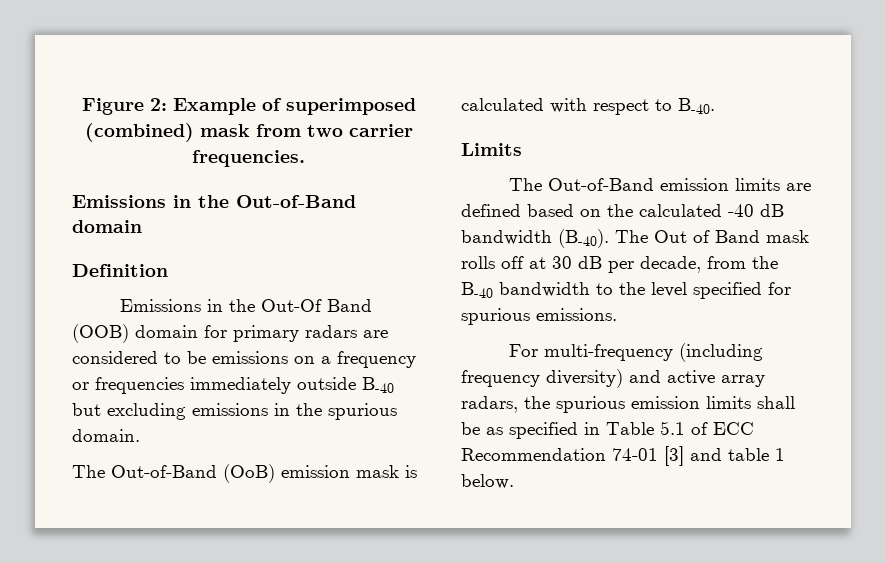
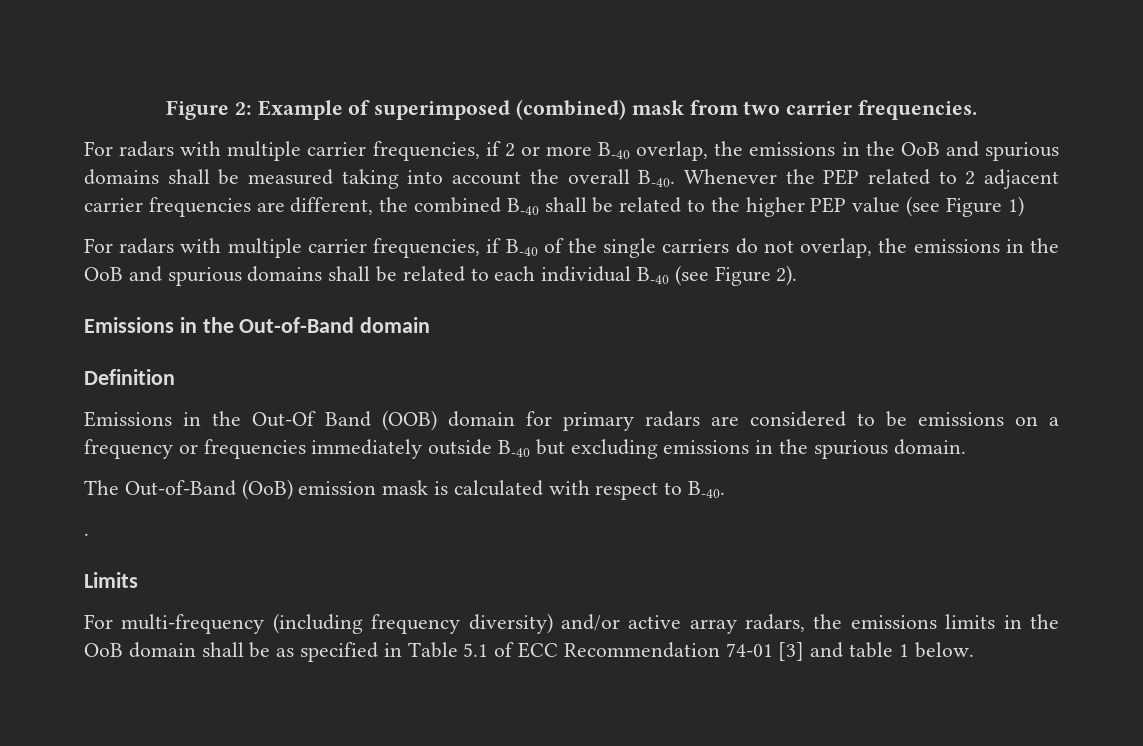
(305, 158) none -> [84,141,1059,161] [84,169,1059,189] [84,196,1024,217] [84,238,1059,258] [84,265,798,286] // For radars with multiple carrier frequencies, if 2 or more B-40 overlap, the emissions in the OoB and spurious domains shall be measured taking into account the overall B-40. Whenever the PEP related to 2 adjacent carrier frequencies are different, the combined B-40 shall be related to the higher PEP value (see Figure 1) // For radars with multiple carrier frequencies, if B-40 of the single carriers do not overlap, the emissions in the OoB and spurious domains shall be related to each individual B-40 (see Figure 2).
(715, 106) none -> [84,533,89,536] // .
[509,178,812,191] [461,204,784,217] [461,229,809,248] [461,256,778,273] [461,282,791,299] [461,308,617,325] // The Out-of-Band emission limits are defined based on the calculated -40 dB bandwidth (B-40). The Out of Band mask rolls off at 30 dB per decade, from the B-40 bandwidth to the level specified for spurious emissions. -> (138, 580) none
[629,370,661,383] and -> [560,614,620,631] and/or
[556,396,751,413] spurious emission limits -> [850,614,1059,629] [84,642,196,658] emissions limits in the OoB domain

